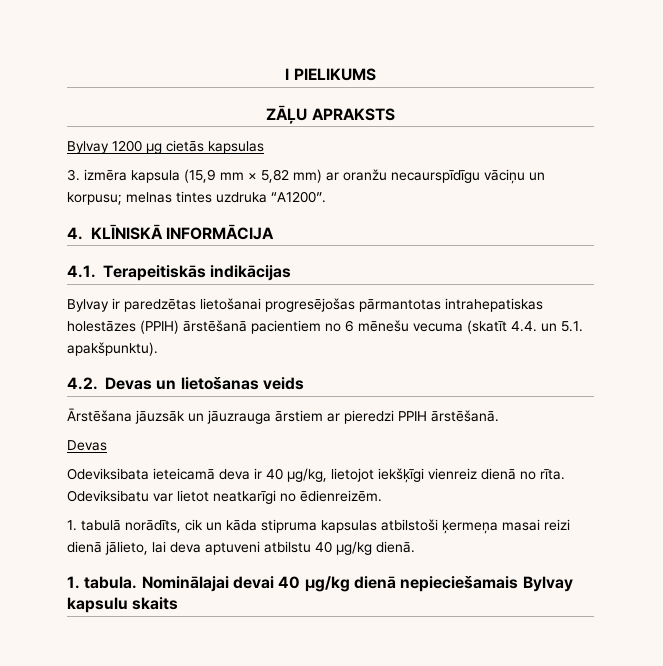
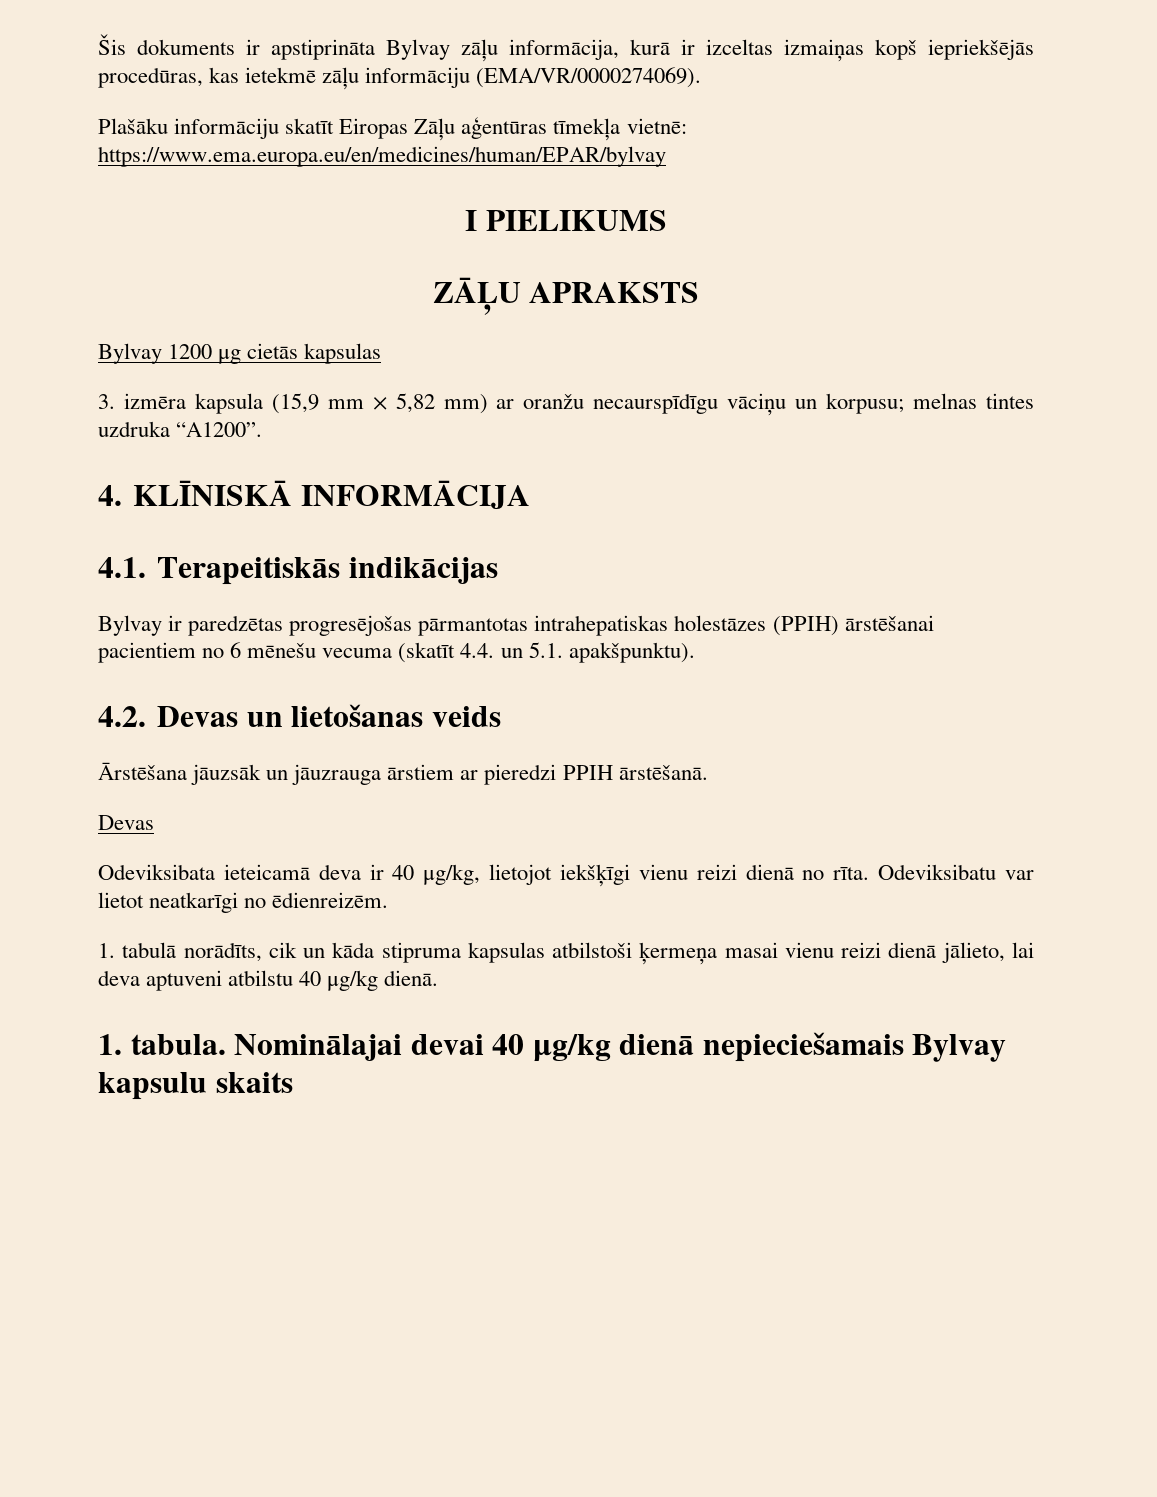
(285, 74) none -> [98,34,1034,62] [98,67,702,90] [98,117,687,141] [98,146,666,167] Šis dokuments ir apstiprināta Bylvay zāļu informācija, kurā ir izceltas izmaiņas kopš iepriekšējās procedūras, kas ietekmē zāļu informāciju (EMA/VR/0000274069). // Plašāku informāciju skatīt Eiropas Zāļu aģentūras tīmekļa vietnē: https://www.ema.europa.eu/en/medicines/human/EPAR/bylvay //
[200,298,261,310] lietošanai -> (284, 625) none
[183,320,247,332] ārstēšanā -> [844,615,934,631] ārstēšanai
[428,468,477,480] vienreiz -> [638,864,737,880] vienu reizi
(540, 525) none -> [784,942,834,958] vienu

